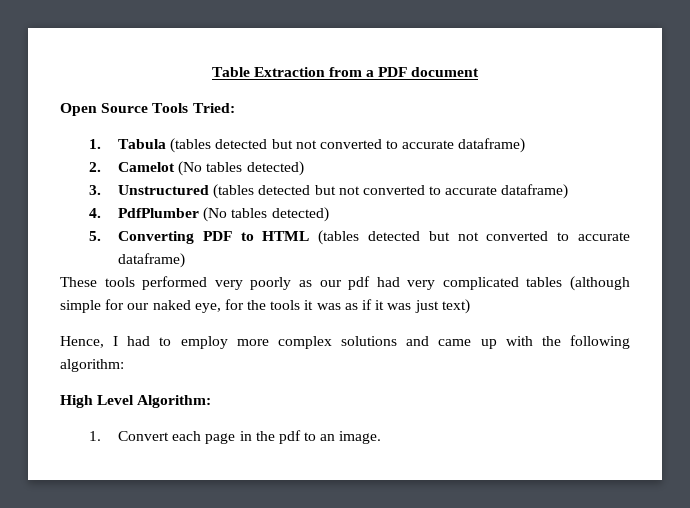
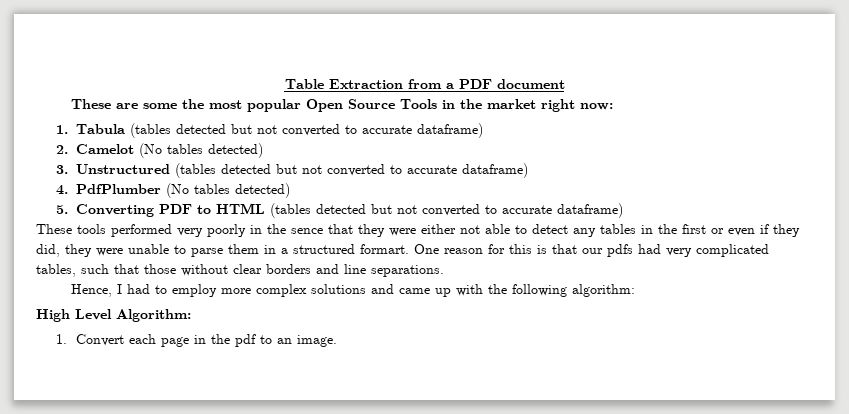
[60,103,235,116] Open Source Tools Tried: -> [71,99,614,112] These are some the most popular Open Source Tools in the market right now:
[298,276,630,291] [60,299,470,314] as our pdf had very complicated tables (although simple for our naked eye, for the tools it was as if it was just text) -> [250,224,800,237] [36,244,769,257] [36,264,444,277] in the sence that they were either not able to detect any tables in the first or even if they did, they were unable to parse them in a structured formart. One reason for this is that our pdfs had very complicated tables, such that those without clear borders and line separations.

